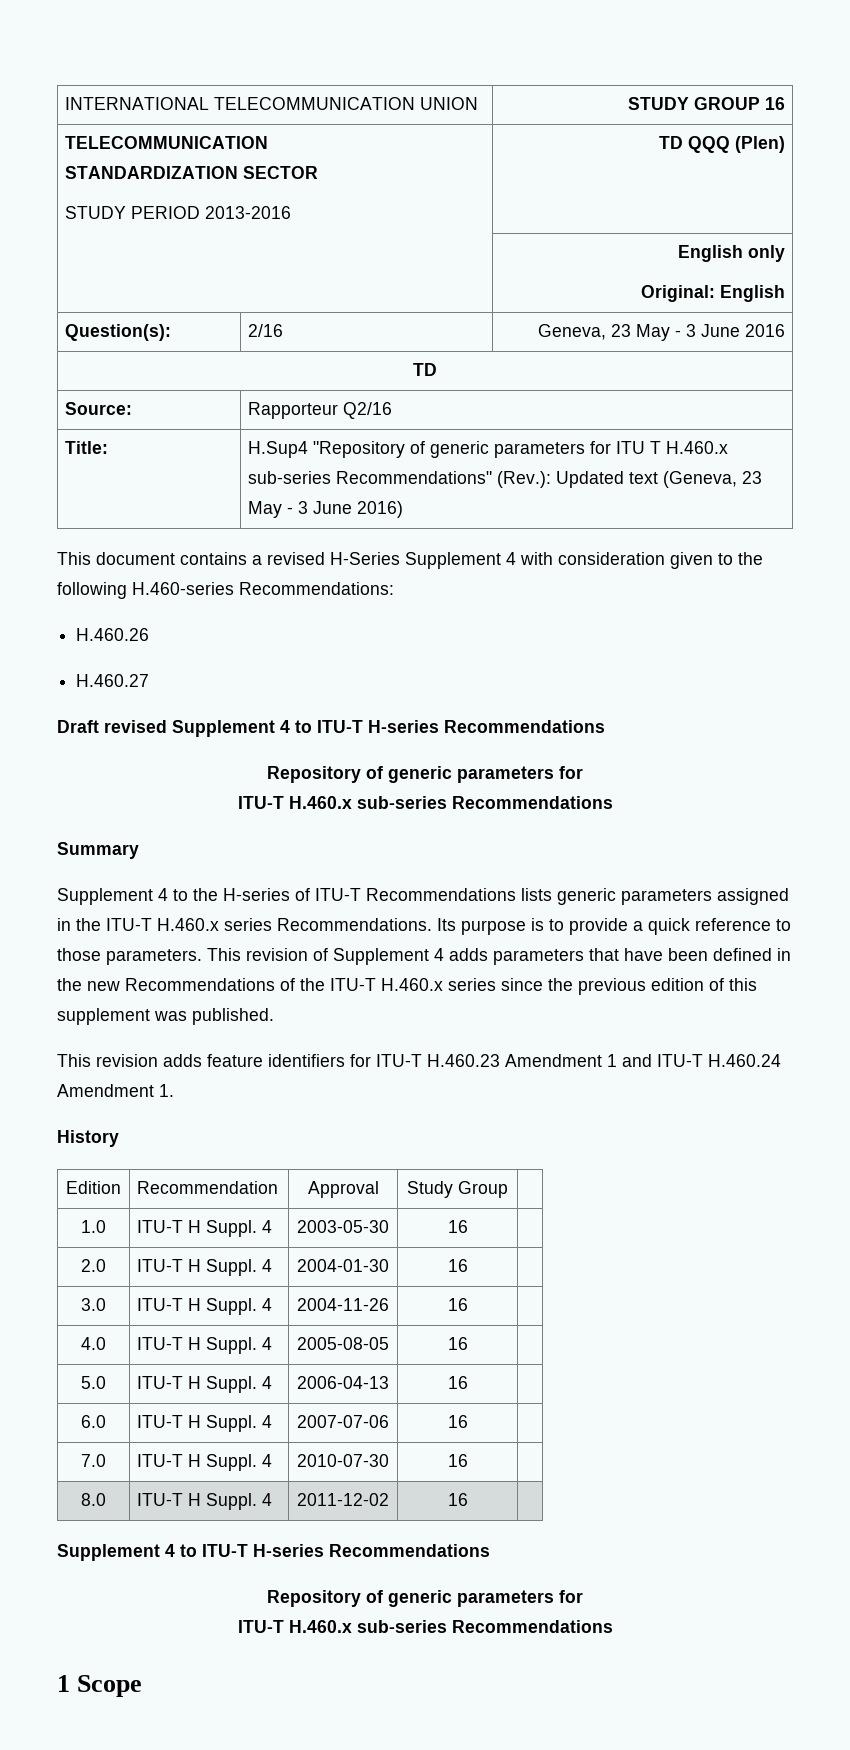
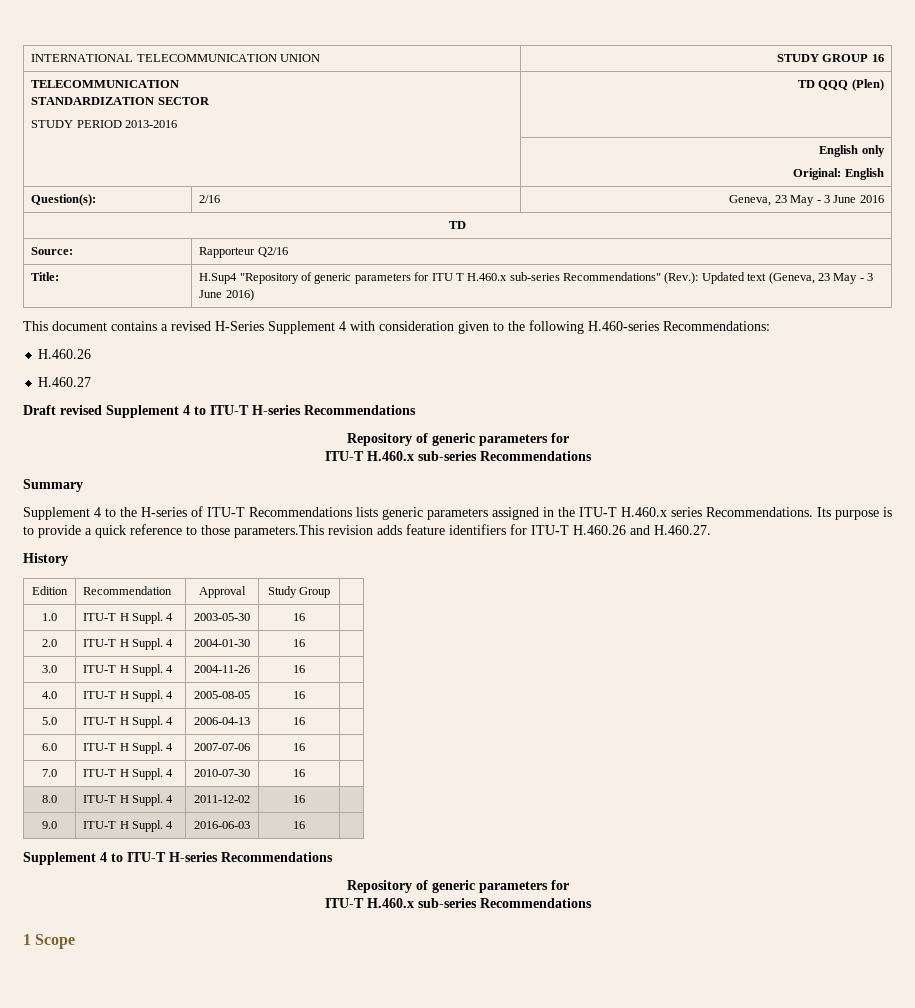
[106,948,791,965] [57,978,757,995] [57,1008,274,1025] [57,1054,91,1067] parameters. This revision of Supplement 4 adds parameters that have been defined in the new Recommendations of the ITU-T H.460.x series since the previous edition of this supplement was published. // This -> [234,525,324,538] parameters.This
[427,1054,781,1067] [57,1084,174,1097] H.460.23 Amendment 1 and ITU-T H.460.24 Amendment 1. -> [573,525,711,535] H.460.26 and H.460.27.
(468, 1499) none -> [42,821,57,829] [83,820,174,832] [194,821,250,829] [293,821,305,829] // 9.0 | ITU-T H Suppl. 4 | 2016-06-03 | 16 |

